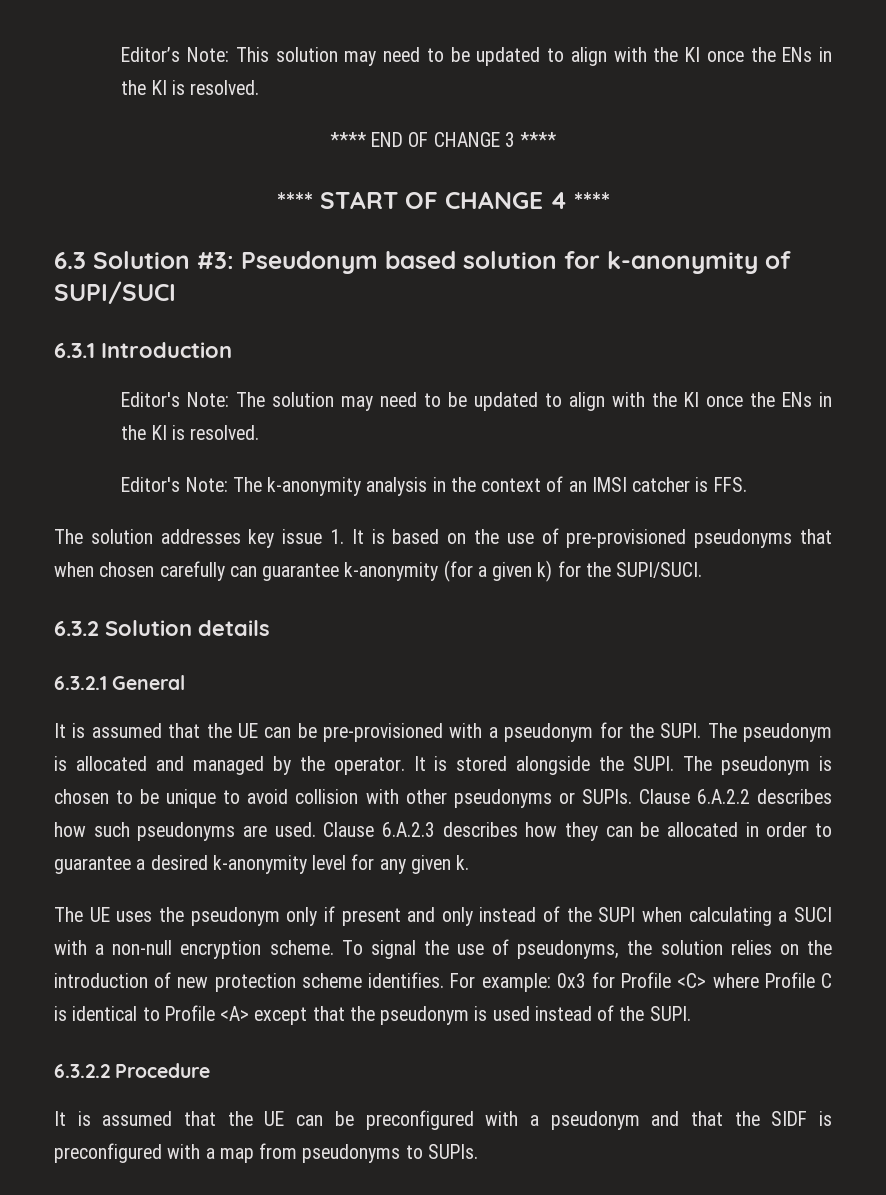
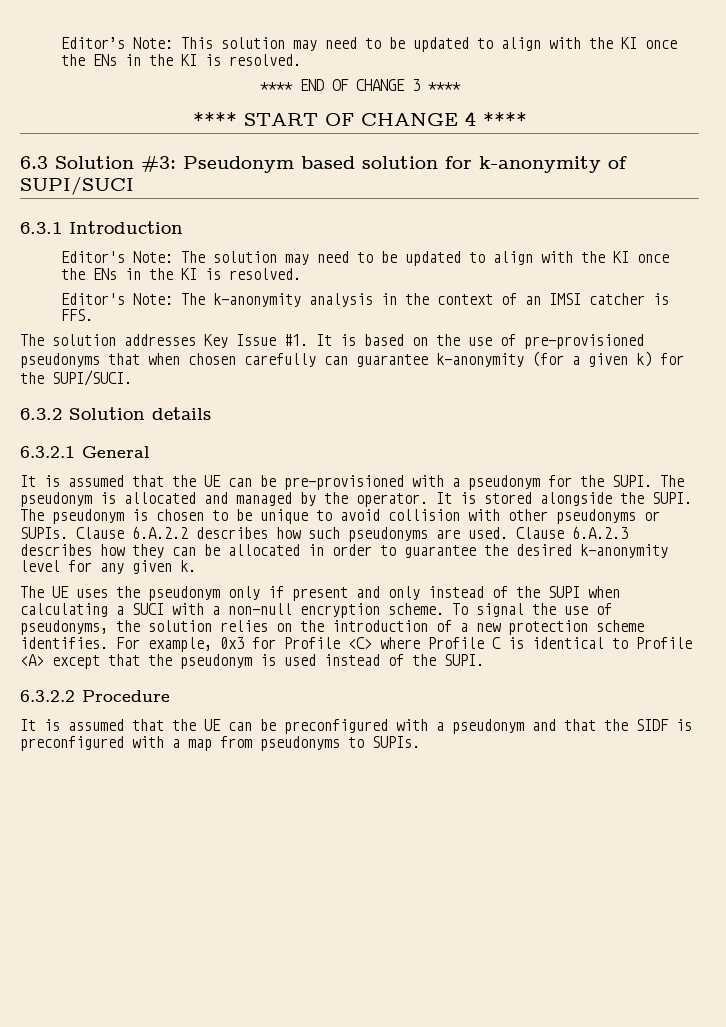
[248,529,345,548] key issue 1. -> [204,334,308,348] Key Issue #1.
[136,859,146,870] a -> [484,544,508,556] the
(172, 980) none -> [460,623,468,632] a
[481,973,551,992] example: -> [148,637,212,652] example,

